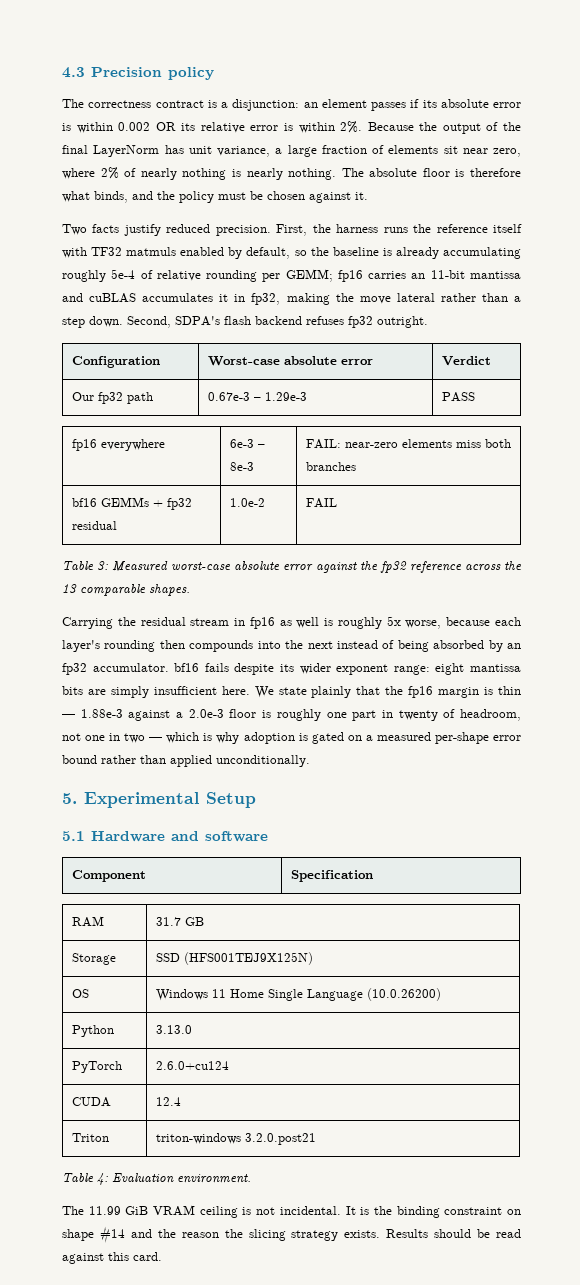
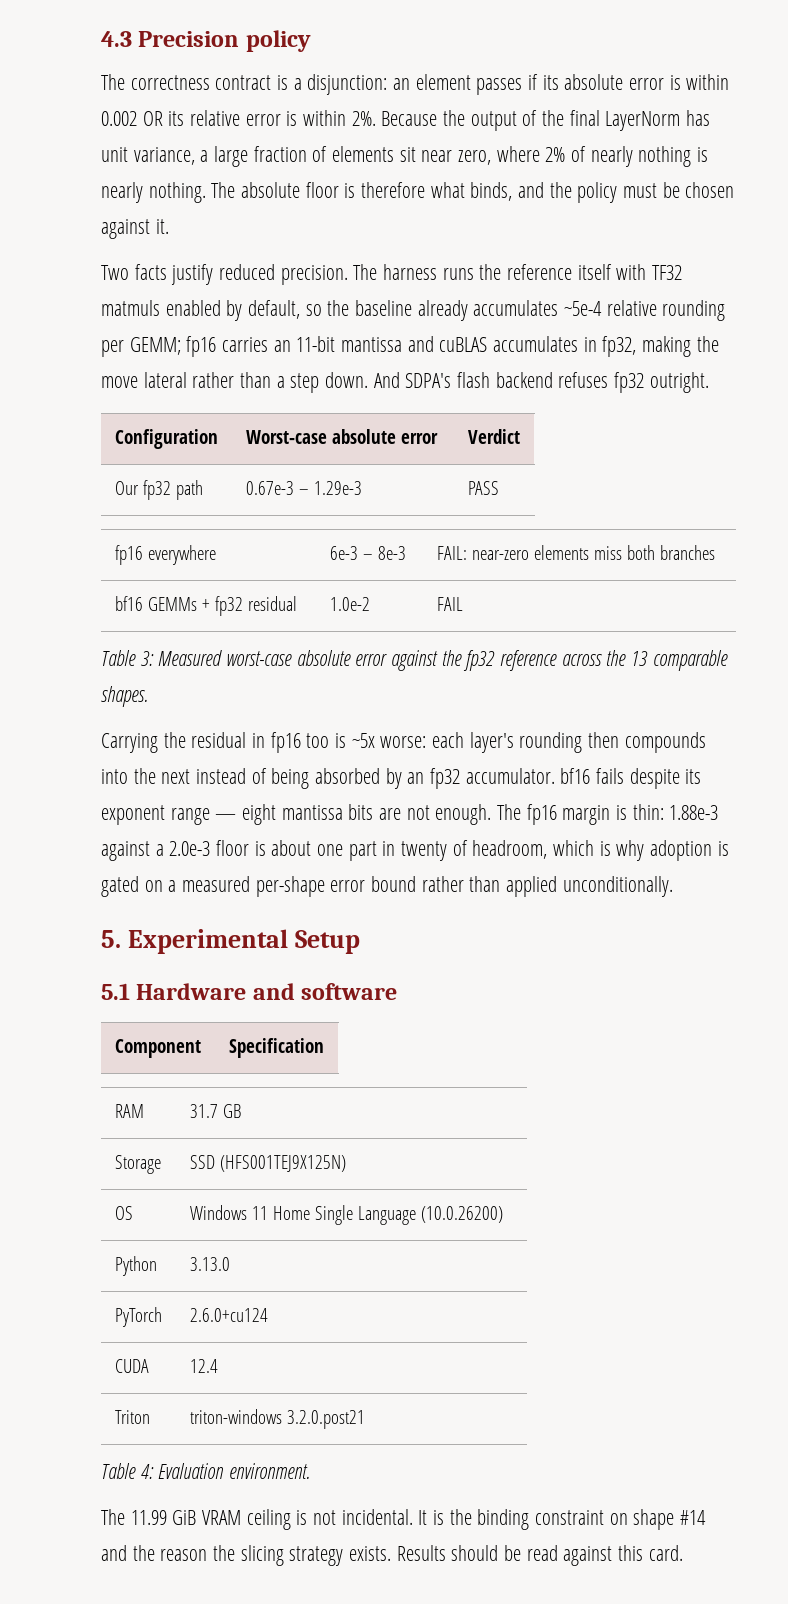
[276,224,331,236] First, the -> [353,264,378,280] The
[382,247,521,259] [62,269,153,282] is already accumulating roughly 5e-4 of -> [417,300,603,321] already accumulates ~5e-4
[219,294,229,302] it -> (579, 344) none
[127,316,171,328] Second, -> [373,372,400,388] And
[190,618,230,626] stream -> (247, 740) none
[279,616,491,629] as well is roughly 5x worse, because -> [306,733,427,748] too is ~5x worse:
[299,663,430,675] wider exponent range: -> [101,805,237,825] exponent range —
[110,686,404,698] simply insufficient here. We state plainly that the -> [406,804,522,825] not enough. The
[497,686,521,695] [62,714,75,718] thin — -> [632,804,664,820] thin:
[276,709,321,721] roughly -> [271,840,312,856] about
[62,733,163,743] not one in two — -> (548, 849) none

